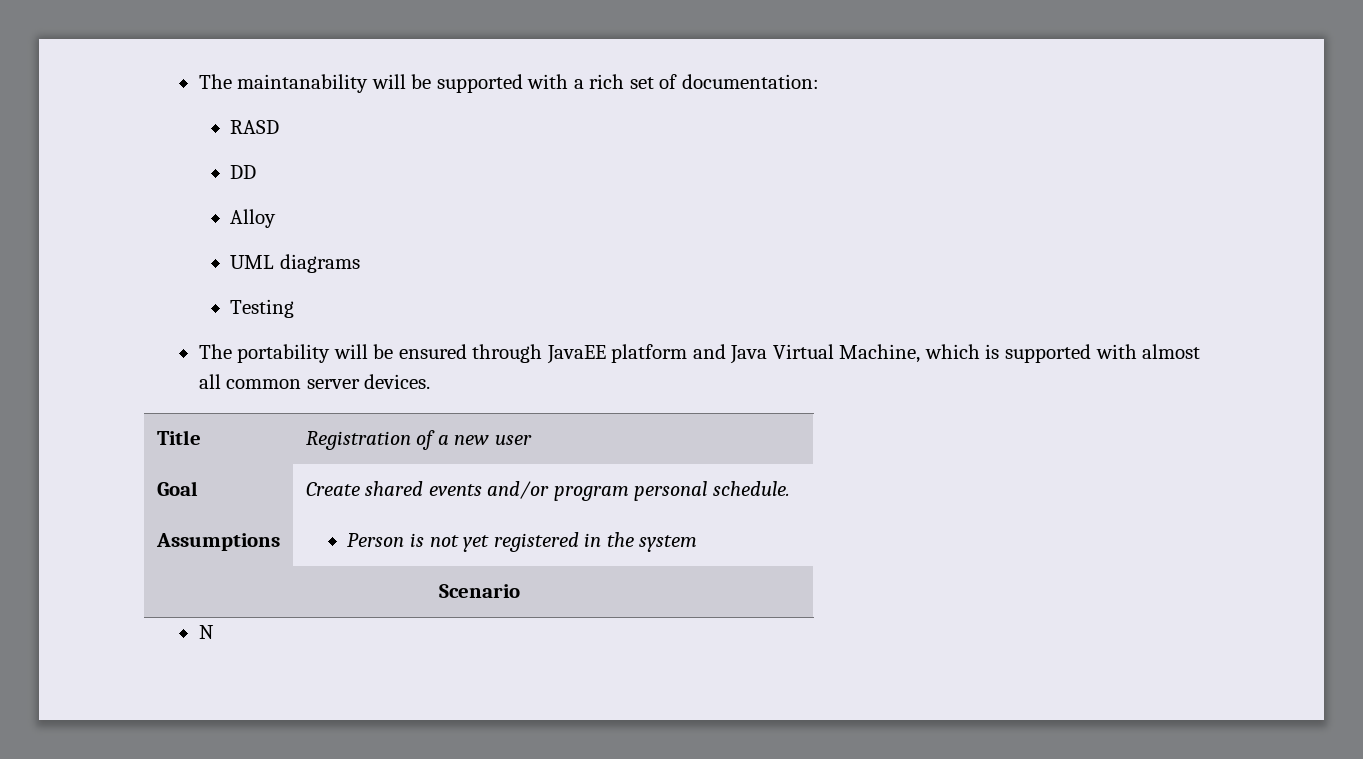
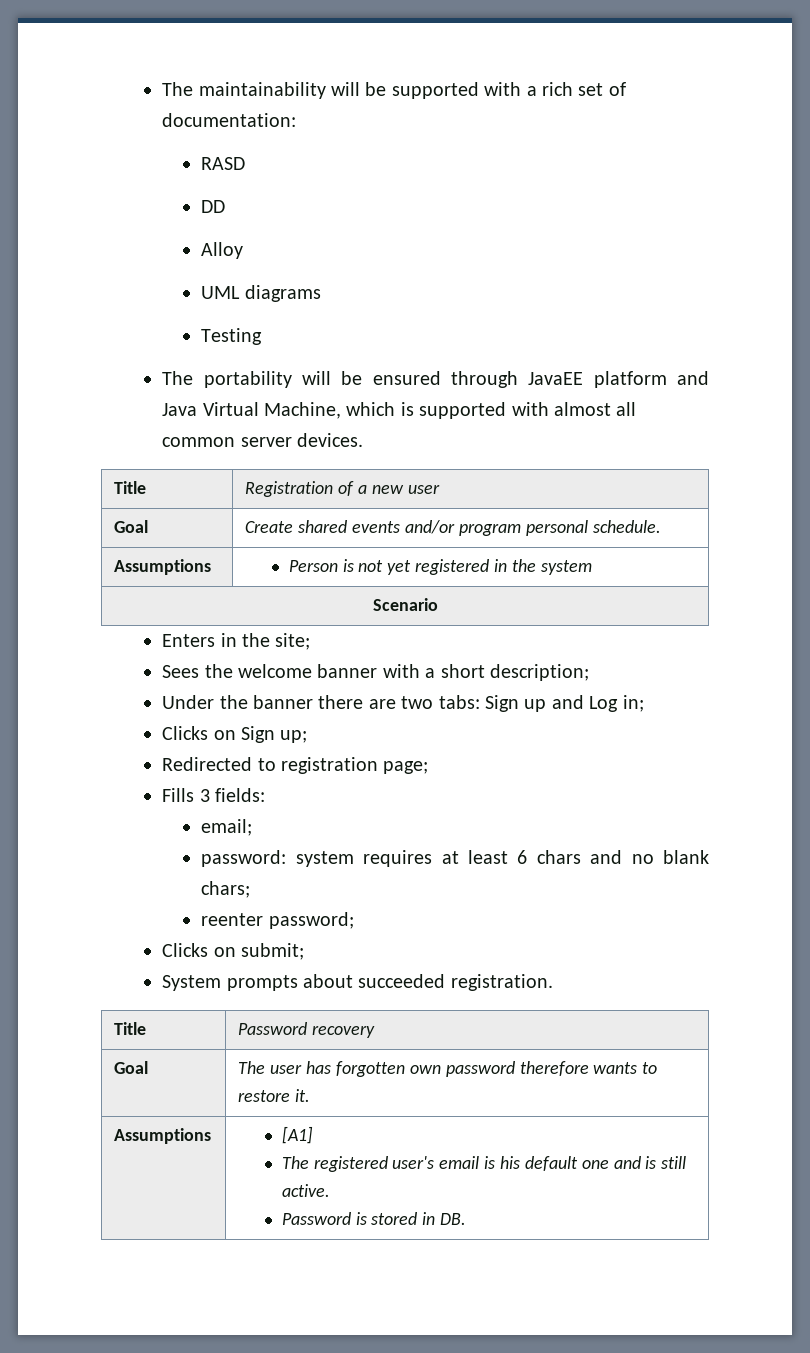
[198,74,369,93] The maintanability -> [162,82,326,99] The maintainability
[198,625,214,639] N -> [162,633,311,650] [162,664,589,681] [162,695,644,712] [162,726,308,743] [162,757,429,774] [162,788,265,802] [201,819,253,836] [201,850,709,867] [201,881,251,898] [201,912,354,929] [162,943,304,960] [162,974,553,991] [114,1022,147,1035] [238,1022,376,1038] [114,1061,149,1074] [238,1061,658,1077] [238,1089,311,1102] [114,1128,212,1144] [281,1126,313,1144] [281,1156,687,1172] [281,1184,330,1197] [281,1212,467,1225] Enters in the site; // Sees the welcome banner with a short description; // Under the banner there are two tabs: Sign up and Log in; // Clicks on Sign up; // Redirected to registration page; // Fills 3 fields: // email; // password: system requires at least 6 chars and no blank chars; // reenter password; // Clicks on submit; // System prompts about succeeded registration. // Title | Password recovery // Goal | The user has forgotten own password therefore wants to restore it. // Assumptions | [A1] // The registered user's email is his default one and is still active. // Password is stored in DB.

